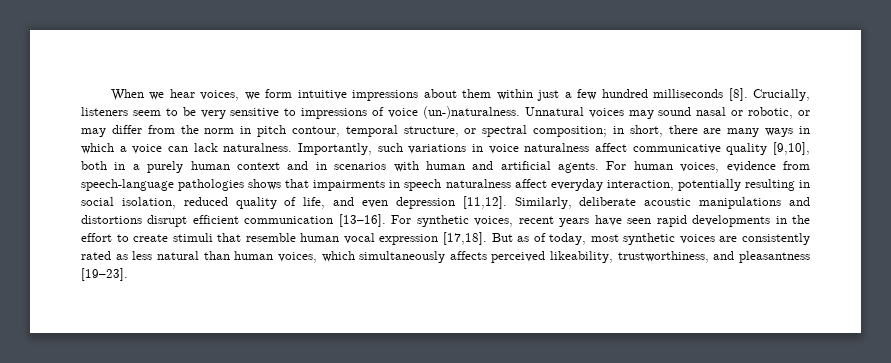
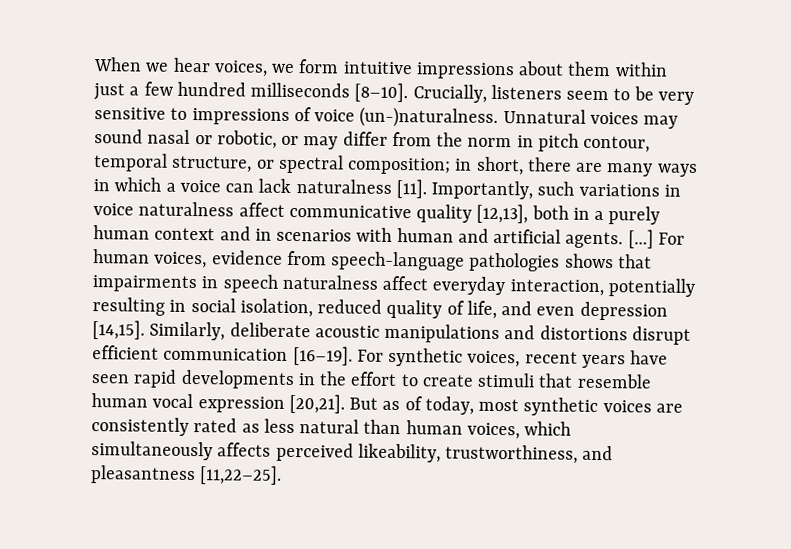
[728,88,748,101] [8]. -> [354,82,409,103] [8–10].
[223,143,293,152] naturalness. -> [295,178,427,199] naturalness [11].
[773,142,810,155] [9,10], -> [476,203,529,224] [12,13],
(600, 167) none -> [627,229,654,249] […]
[462,196,507,209] [11,12]. -> [92,320,145,340] [14,15].
[338,214,386,227] [13–16]. -> [292,345,353,366] [16–19].
[442,232,487,245] [17,18]. -> [288,393,345,414] [20,21].
[81,268,128,281] [19–23]. -> [199,465,283,485] [11,22–25].

